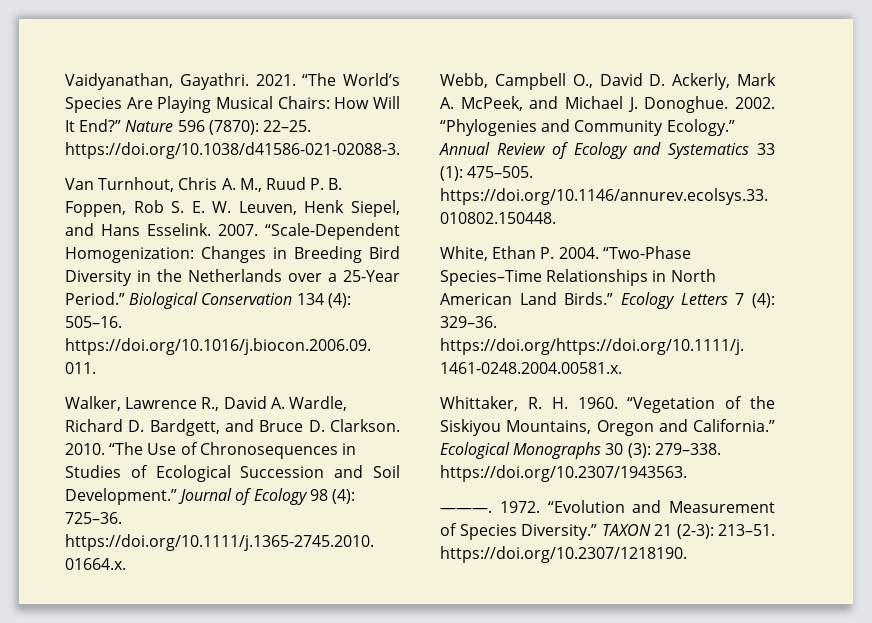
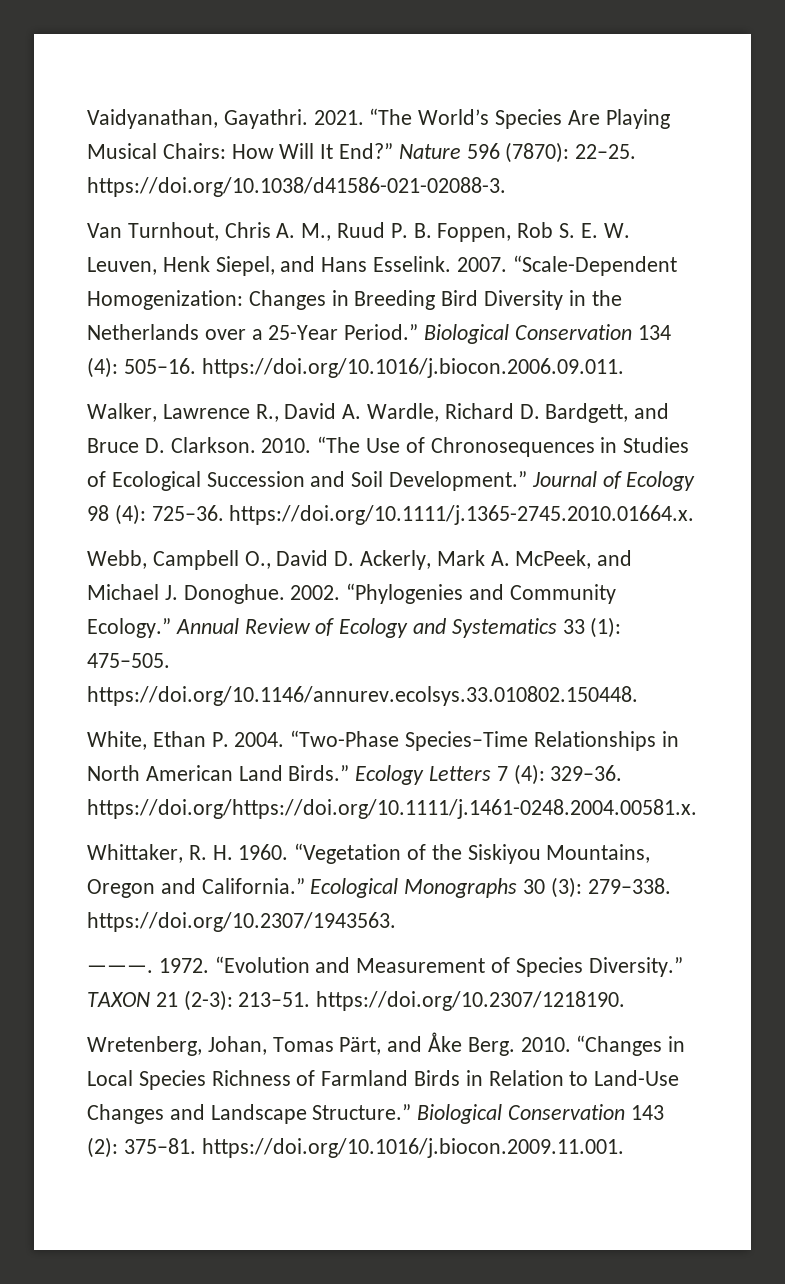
(687, 554) none -> [87,1032,686,1056] [87,1070,680,1090] [87,1104,664,1124] [87,1137,624,1158] // Wretenberg, Johan, Tomas Pärt, and Åke Berg. 2010. “Changes in Local Species Richness of Farmland Birds in Relation to Land-Use Changes and Landscape Structure.” Biological Conservation 143 (2): 375–81. https://doi.org/10.1016/j.biocon.2009.11.001.

